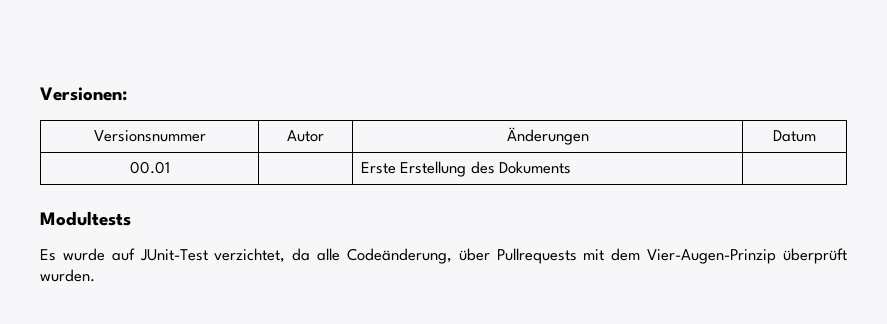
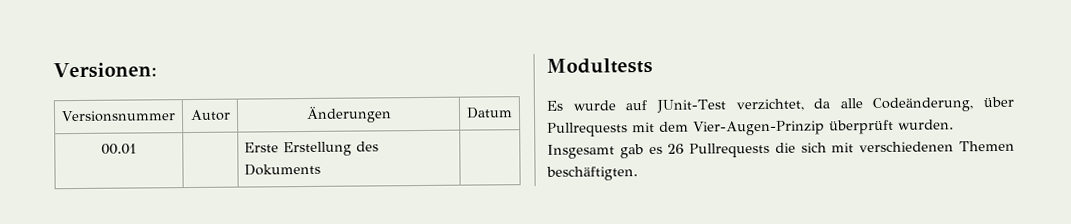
(95, 275) none -> [547,140,1015,159] [546,166,638,181] Insgesamt gab es 26 Pullrequests die sich mit verschiedenen Themen beschäftigten.

